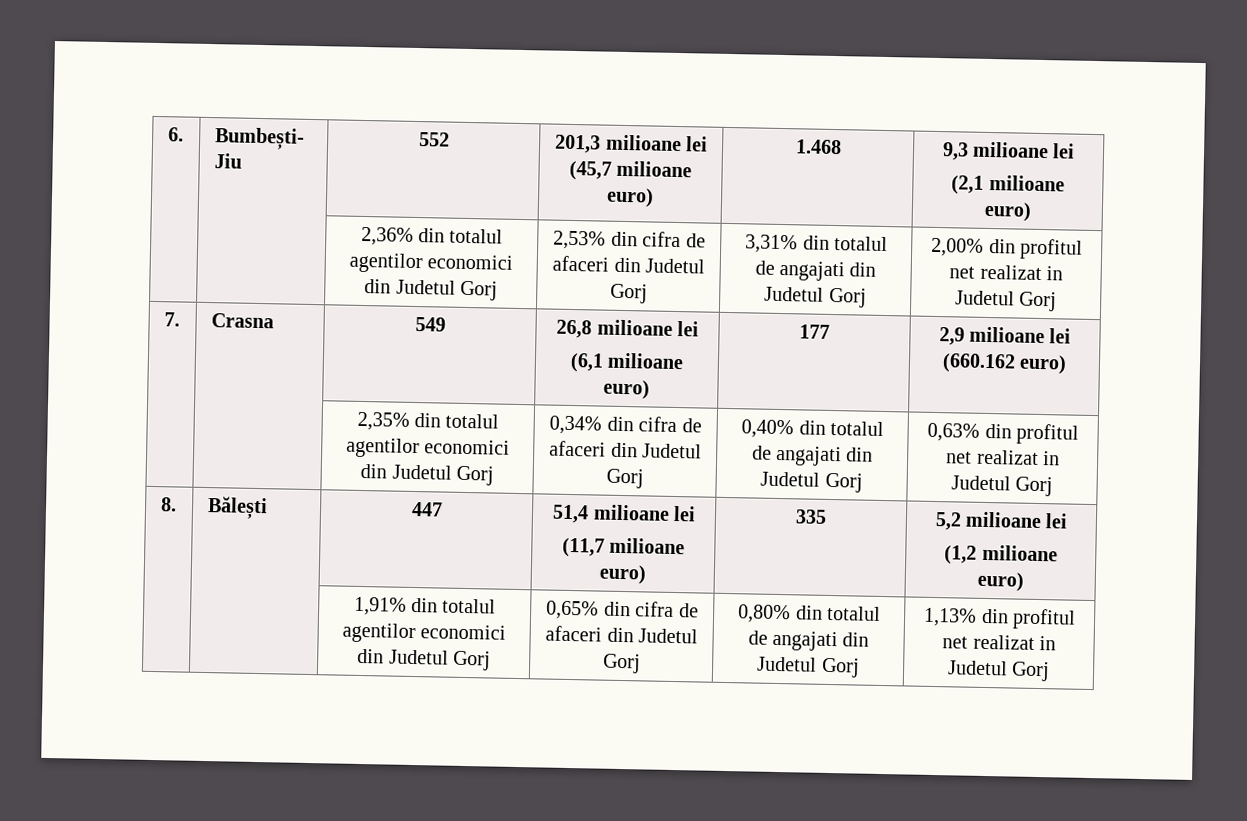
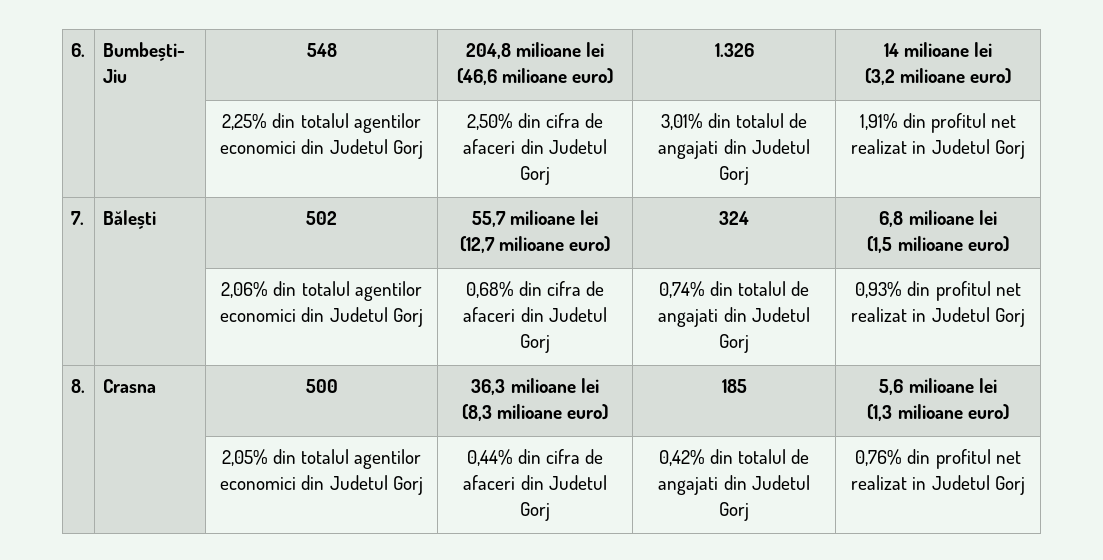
[418,132,450,147] [554,134,708,154] [568,160,693,181] [606,187,654,208] [794,139,842,155] [941,141,1076,161] [951,174,1065,195] [983,201,1032,222] [360,226,504,246] [348,252,514,274] [364,279,498,301] [553,230,706,250] [552,255,705,274] [609,283,648,304] [745,234,888,254] [754,260,877,282] [764,286,867,308] [931,237,985,257] 552 | 201,3 milioane lei (45,7 milioane euro) | 1.468 | 9,3 milioane lei // (2,1 milioane euro) // | | 2,36% din totalul agentilor economici din Judetul Gorj | 2,53% din cifra de afaceri din Judetul Gorj | 3,31% din totalul de angajati din Judetul Gorj | 2,00% -> [306,43,337,57] [465,42,605,59] [456,68,614,85] [714,43,754,57] [883,42,993,57] [864,68,1012,85] [222,113,421,133] [220,139,423,159] [466,113,604,130] [463,139,607,154] [520,166,550,185] [660,113,808,130] [658,139,810,159] [719,166,749,185] [859,113,898,130] 548 | 204,8 milioane lei (46,6 milioane euro) | 1.326 | 14 milioane lei // (3,2 milioane euro) // | | 2,25% din totalul agentilor economici din Judetul Gorj | 2,50% din cifra de afaceri din Judetul Gorj | 3,01% din totalul de angajati din Judetul Gorj | 1,91%
[210,313,274,329] [414,316,446,332] [556,319,699,339] [569,352,685,373] [603,379,650,400] [799,324,830,339] [938,326,1072,346] [941,353,1068,375] [356,411,500,431] [345,437,511,459] [360,463,494,486] [549,415,702,435] [549,440,702,459] [605,468,644,489] [741,419,884,439] [751,445,874,467] [760,471,863,493] [927,422,981,442] Crasna | 549 | 26,8 milioane lei // (6,1 milioane euro) | 177 | 2,9 milioane lei (660.162 euro) // | | 2,35% din totalul agentilor economici din Judetul Gorj | 0,34% din cifra de afaceri din Judetul Gorj | 0,40% din totalul de angajati din Judetul Gorj | 0,63% -> [102,210,156,229] [306,211,337,225] [471,210,599,227] [459,236,611,253] [719,211,749,225] [879,210,997,227] [867,236,1009,253] [221,281,422,301] [220,307,423,327] [465,281,605,298] [463,307,607,322] [520,334,550,353] [658,281,810,298] [658,307,810,327] [719,334,749,353] [855,281,903,298] Bălești | 502 | 55,7 milioane lei // (12,7 milioane euro) | 324 | 6,8 milioane lei // (1,5 milioane euro) // | | 2,06% din totalul agentilor economici din Judetul Gorj | 0,68% din cifra de afaceri din Judetul Gorj | 0,74% din totalul de angajati din Judetul Gorj | 0,93%
[206,496,268,520] [410,501,443,517] [552,504,696,524] [561,537,686,558] [599,564,647,585] [795,509,827,524] [934,511,1069,531] [944,544,1058,565] [976,571,1024,592] [353,596,497,616] [341,622,507,644] [357,648,491,671] [545,600,699,620] [545,625,698,644] [601,653,641,674] [737,604,881,624] [747,630,870,652] [757,656,860,678] [923,607,978,627] Bălești | 447 | 51,4 milioane lei // (11,7 milioane euro) | 335 | 5,2 milioane lei // (1,2 milioane euro) // | | 1,91% din totalul agentilor economici din Judetul Gorj | 0,65% din cifra de afaceri din Judetul Gorj | 0,80% din totalul de angajati din Judetul Gorj | 1,13% -> [102,379,156,393] [305,379,338,393] [471,378,599,395] [461,404,609,421] [721,379,747,393] [879,378,997,395] [867,404,1009,421] [221,449,422,469] [220,475,423,495] [466,449,604,466] [463,475,607,490] [520,502,550,521] [658,449,810,466] [658,475,810,495] [719,502,749,521] [855,449,903,466] Crasna | 500 | 36,3 milioane lei // (8,3 milioane euro) | 185 | 5,6 milioane lei // (1,3 milioane euro) // | | 2,05% din totalul agentilor economici din Judetul Gorj | 0,44% din cifra de afaceri din Judetul Gorj | 0,42% din totalul de angajati din Judetul Gorj | 0,76%

